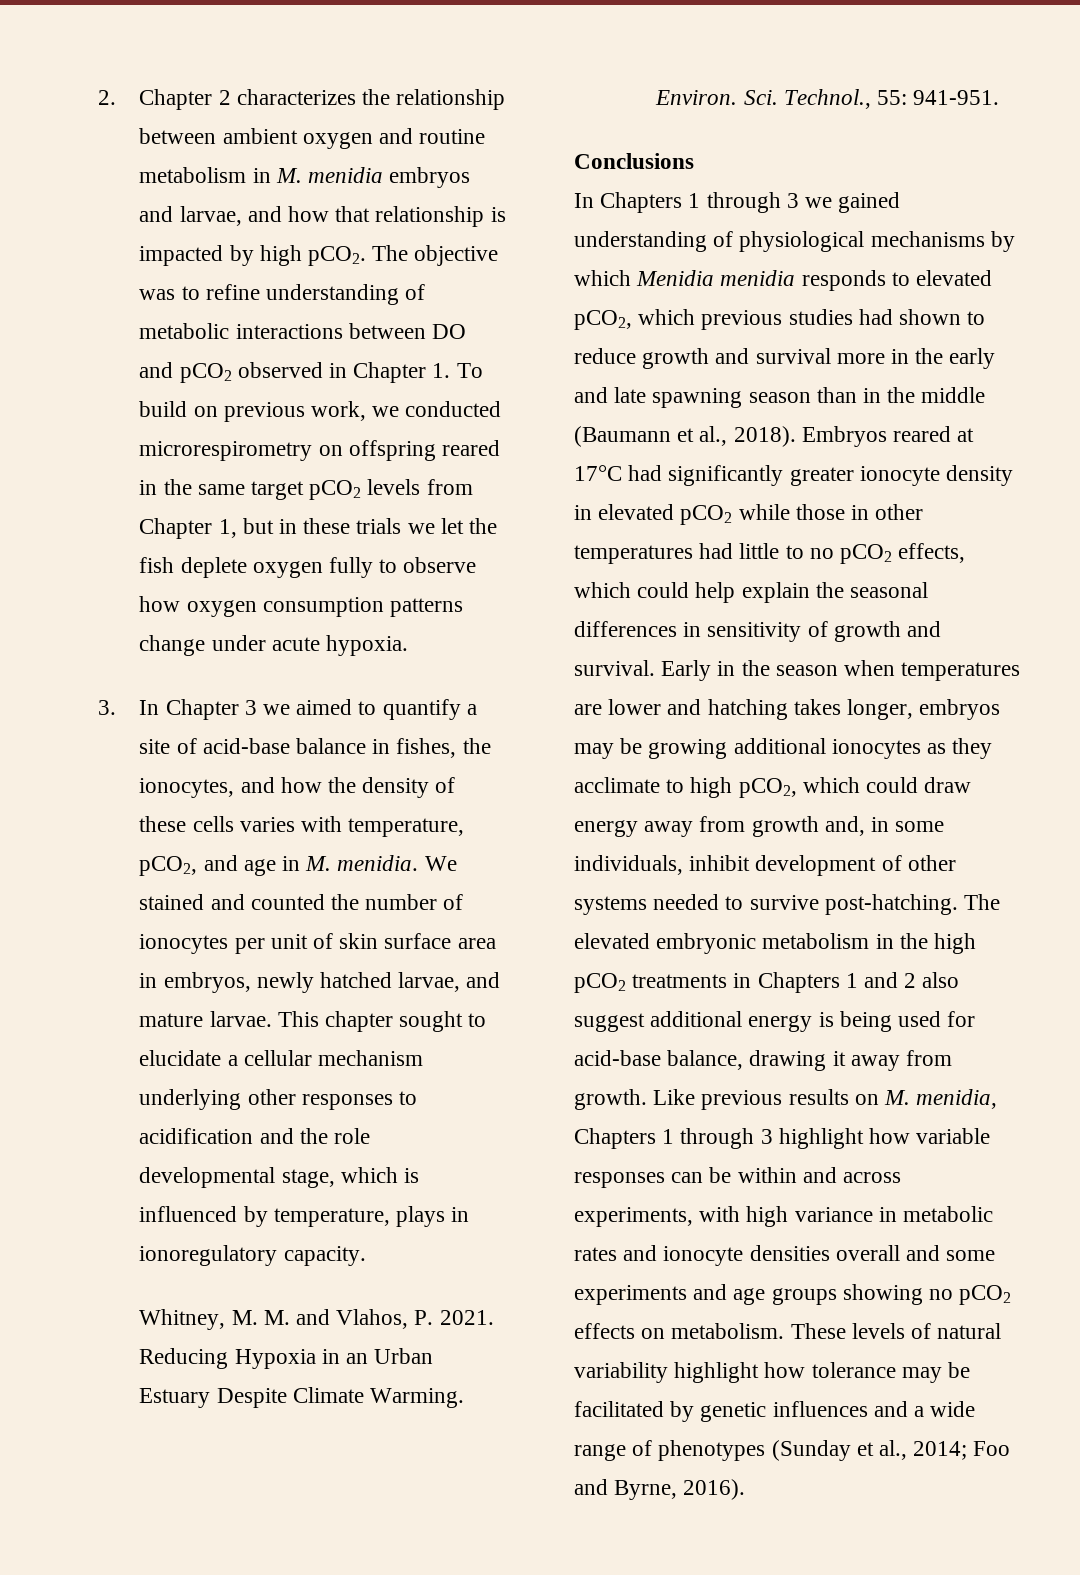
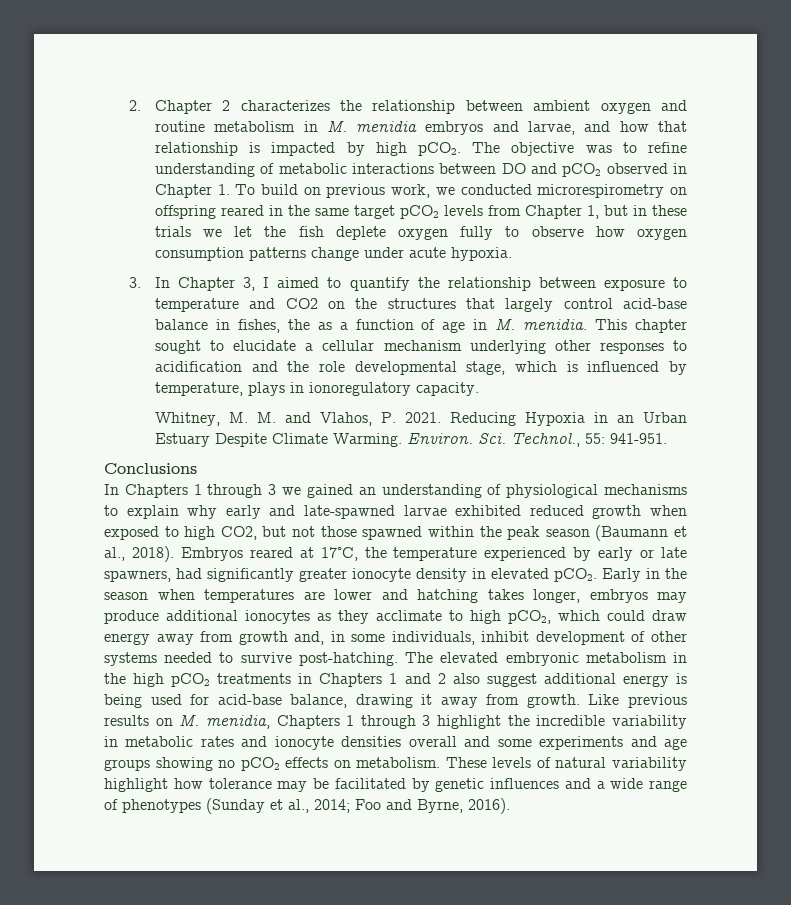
[244,700,291,715] 3 we -> [243,277,270,291] 3, I
[466,704,477,715] [139,738,197,754] a site of -> [417,277,687,291] [154,298,613,312] the relationship between exposure to temperature and CO2 on the structures that largely control
[139,777,456,798] [139,816,465,837] [139,855,457,876] [139,894,464,910] [139,933,496,954] [139,972,501,993] [139,1011,272,1027] ionocytes, and how the density of these cells varies with temperature, pCO2, and age in M. menidia. We stained and counted the number of ionocytes per unit of skin surface area in embryos, newly hatched larvae, and mature larvae. -> [317,318,588,333] as a function of age in M. menidia.
(901, 202) none -> [358,487,376,495] an
[990,231,1015,252] [574,270,993,291] [574,309,986,330] [574,348,996,369] [574,387,986,408] by which Menidia menidia responds to elevated pCO2, which previous studies had shown to reduce growth and survival more in the early and late spawning season than in the middle -> [104,505,688,519] [104,526,590,540] to explain why early and late-spawned larvae exhibited reduced growth when exposed to high CO2, but not those spawned within the peak season
[574,465,622,481] 17°C -> [320,547,687,561] [104,570,171,582] 17°C, the temperature experienced by early or late spawners,
[680,504,924,525] [574,543,966,564] [574,582,929,603] [574,621,942,642] [574,660,655,676] pCO2 while those in other temperatures had little to no pCO2 effects, which could help explain the seasonal differences in sensitivity of growth and survival. -> [554,568,597,582] pCO2.
[620,738,728,759] be growing -> [104,610,159,624] produce
[869,1128,991,1144] [574,1167,902,1188] [574,1206,873,1227] how variable responses can be within and across experiments, with high variance -> [507,715,687,729] the incredible variability

